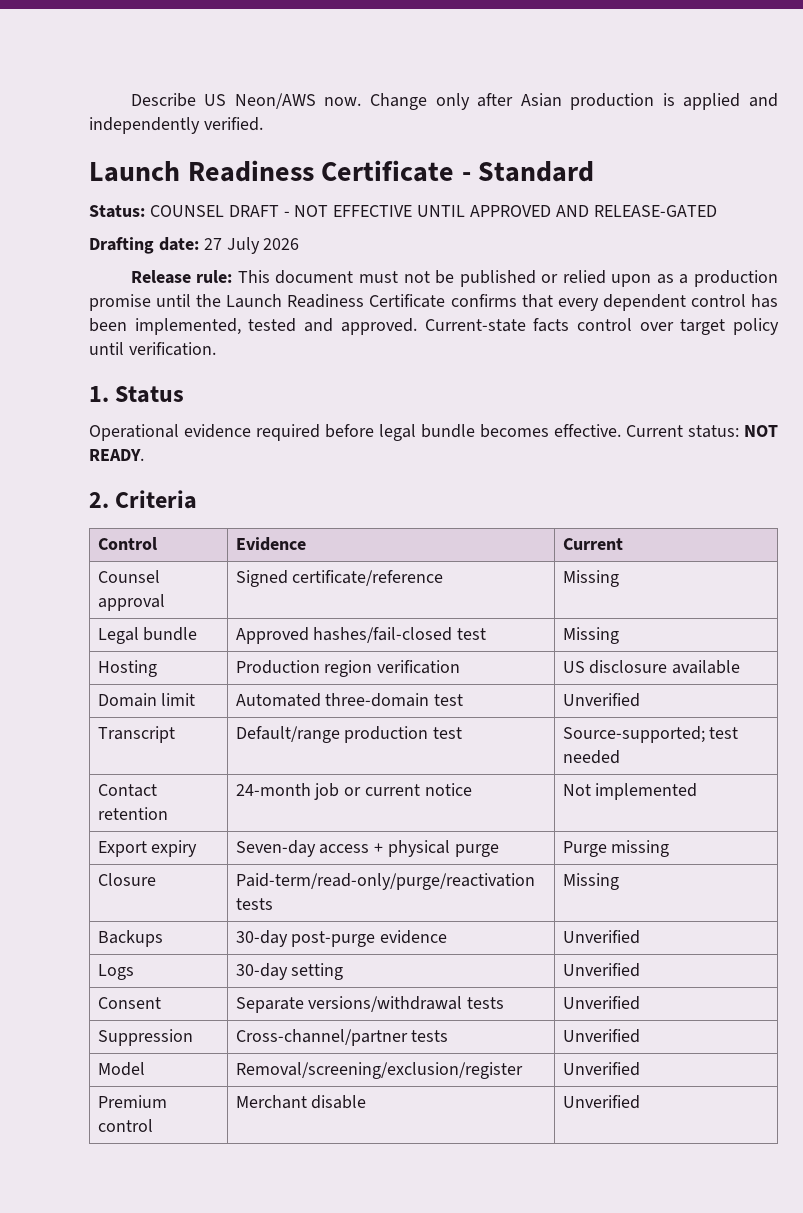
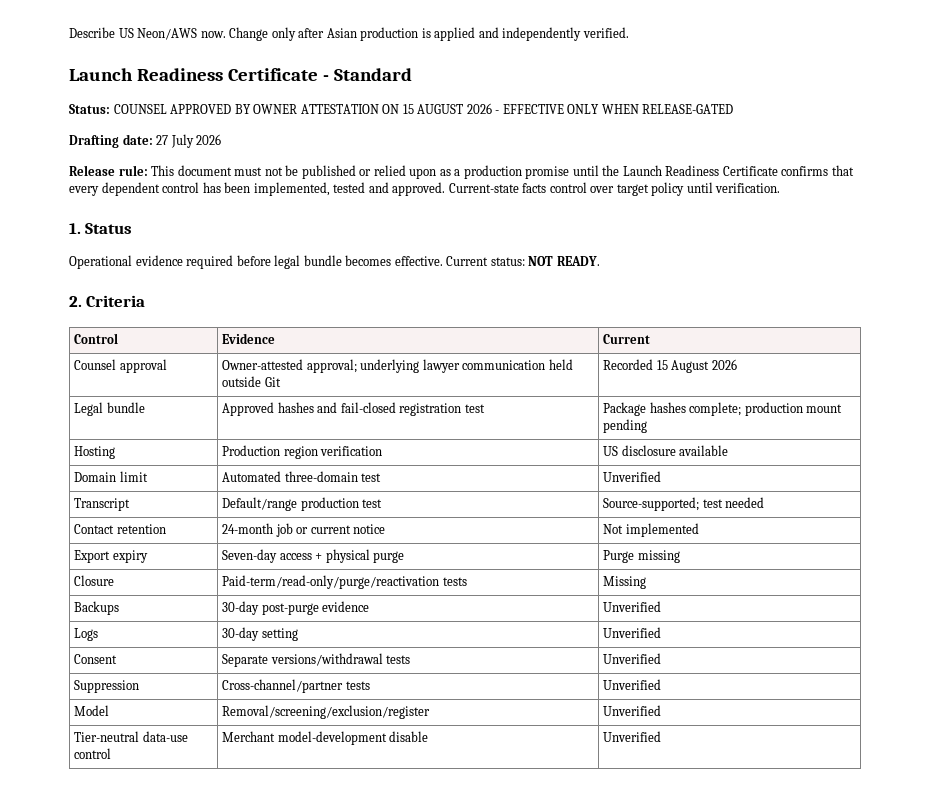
[228,205,589,217] DRAFT - NOT EFFECTIVE UNTIL APPROVED AND -> [170,103,639,114] APPROVED BY OWNER ATTESTATION ON 15 AUGUST 2026 - EFFECTIVE ONLY WHEN
[235,570,444,587] [562,570,619,587] [97,627,198,644] [235,627,487,644] [562,627,619,644] Signed certificate/reference | Missing // Legal bundle | Approved hashes/fail-closed test | Missing -> [222,359,573,373] [222,376,281,387] [603,359,737,373] [74,402,145,416] [222,402,485,416] [603,402,843,416] [603,419,648,433] Owner-attested approval; underlying lawyer communication held outside Git | Recorded 15 August 2026 // Legal bundle | Approved hashes and fail-closed registration test | Package hashes complete; production mount pending
[97,1095,167,1108] Premium -> [74,731,188,742] Tier-neutral data-use
(307, 1102) none -> [277,731,387,745] model-development

